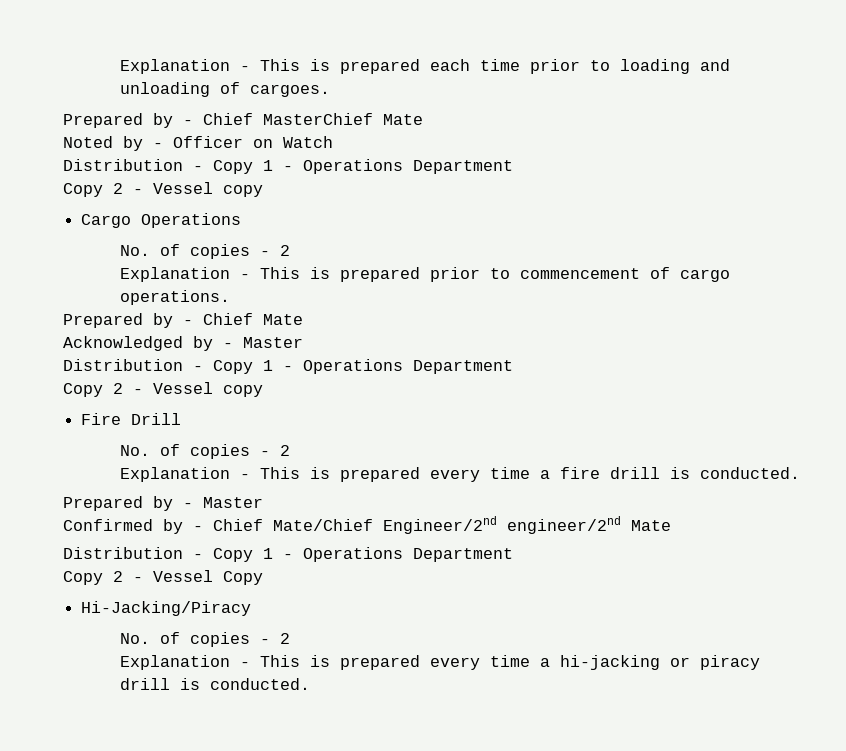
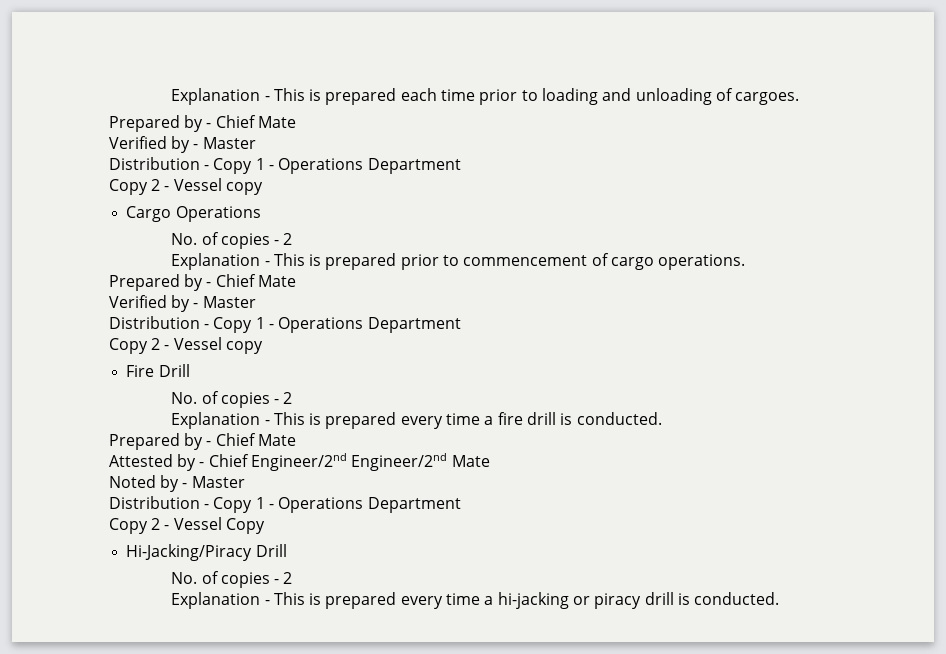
[263,113,424,125] [63,136,334,151] MasterChief Mate // Noted by - Officer on Watch -> [258,116,297,128] [108,136,256,153] Mate // Verified by - Master
[63,336,184,351] Acknowledged -> [108,295,167,308] Verified
[203,497,264,508] [63,516,672,534] Master // Confirmed by - Chief Mate/Chief Engineer/2nd engineer/2nd Mate -> [215,433,297,446] [108,453,490,471] [108,475,245,492] Chief Mate // Attested by - Chief Engineer/2nd Engineer/2nd Mate // Noted by - Master
(252, 608) none -> [255,544,287,557] Drill

